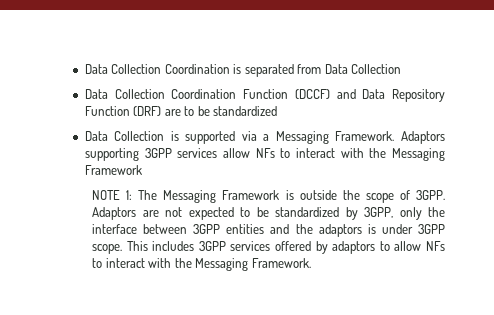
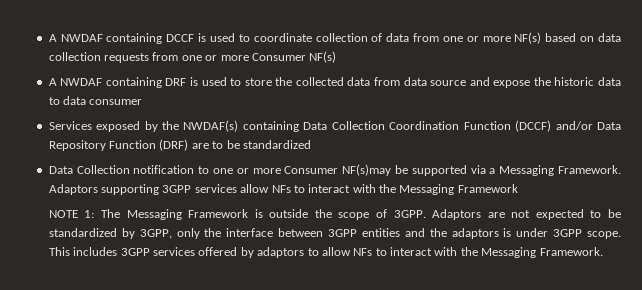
[84,64,402,77] Data Collection Coordination is separated from Data Collection // -> [48,32,622,44] [48,51,337,63] [48,77,621,88] [48,96,143,105] [48,120,299,132] A NWDAF containing DCCF is used to coordinate collection of data from one or more NF(s) based on data collection requests from one or more Consumer NF(s) // A NWDAF containing DRF is used to store the collected data from data source and expose the historic data to data consumer // Services exposed by the NWDAF(s) containing
[336,89,356,99] and -> [555,121,593,130] and/or
[170,131,179,141] is -> [133,164,408,176] notification to one or more Consumer NF(s)may be

